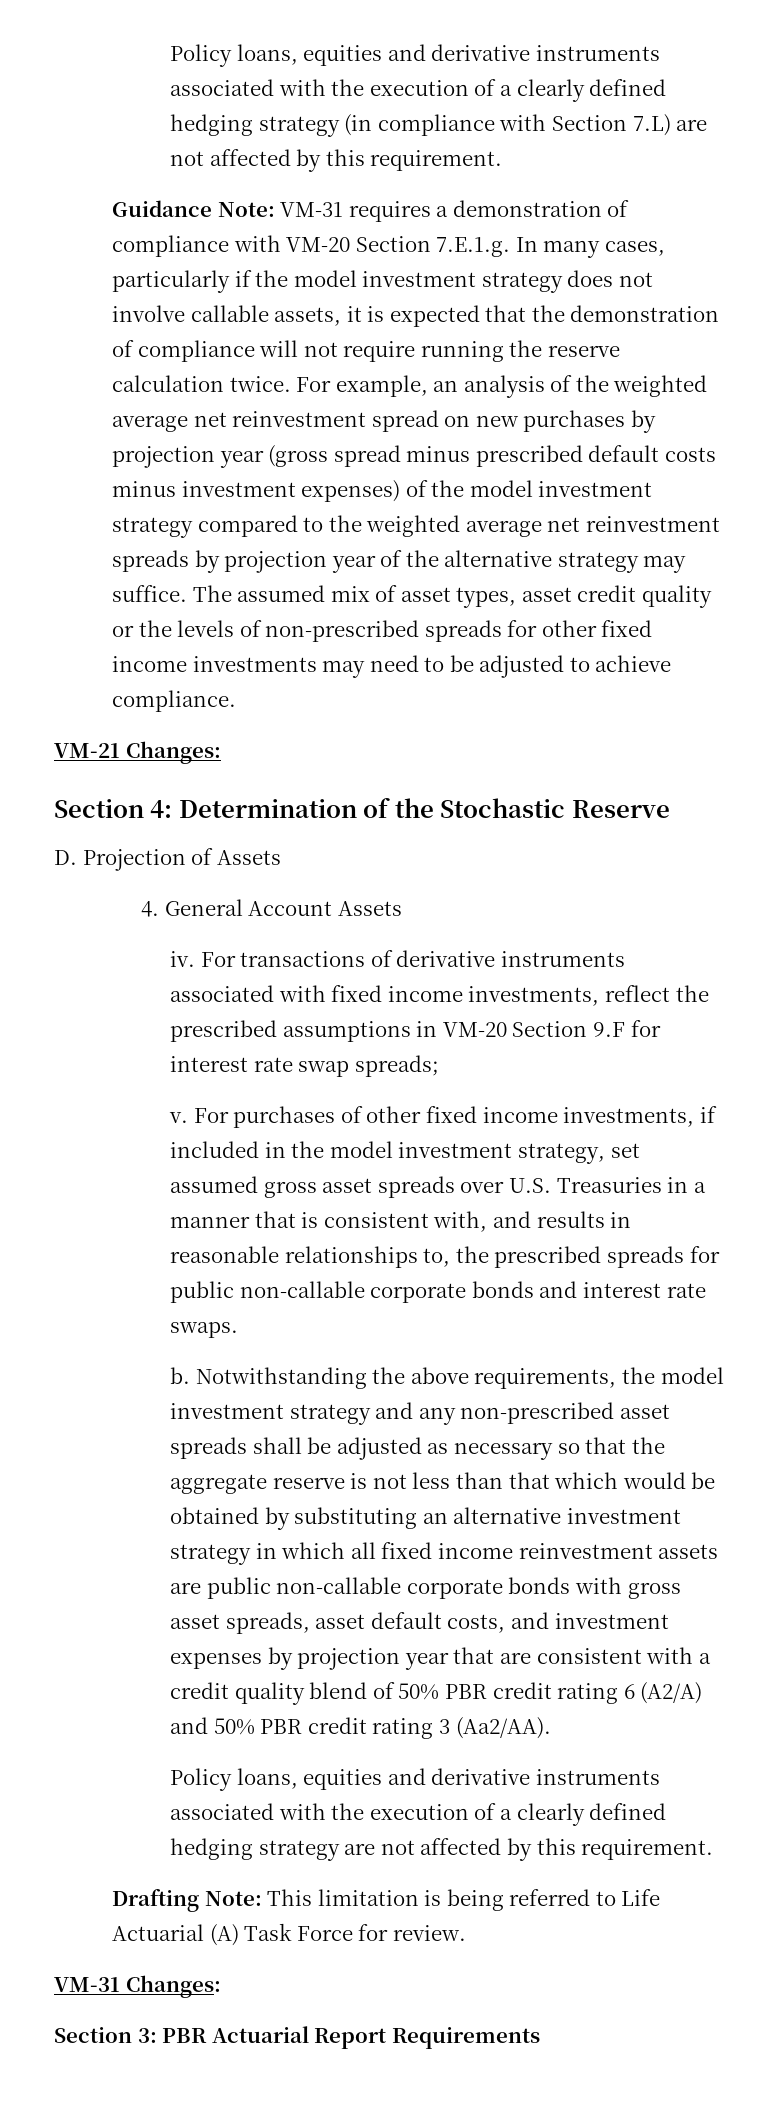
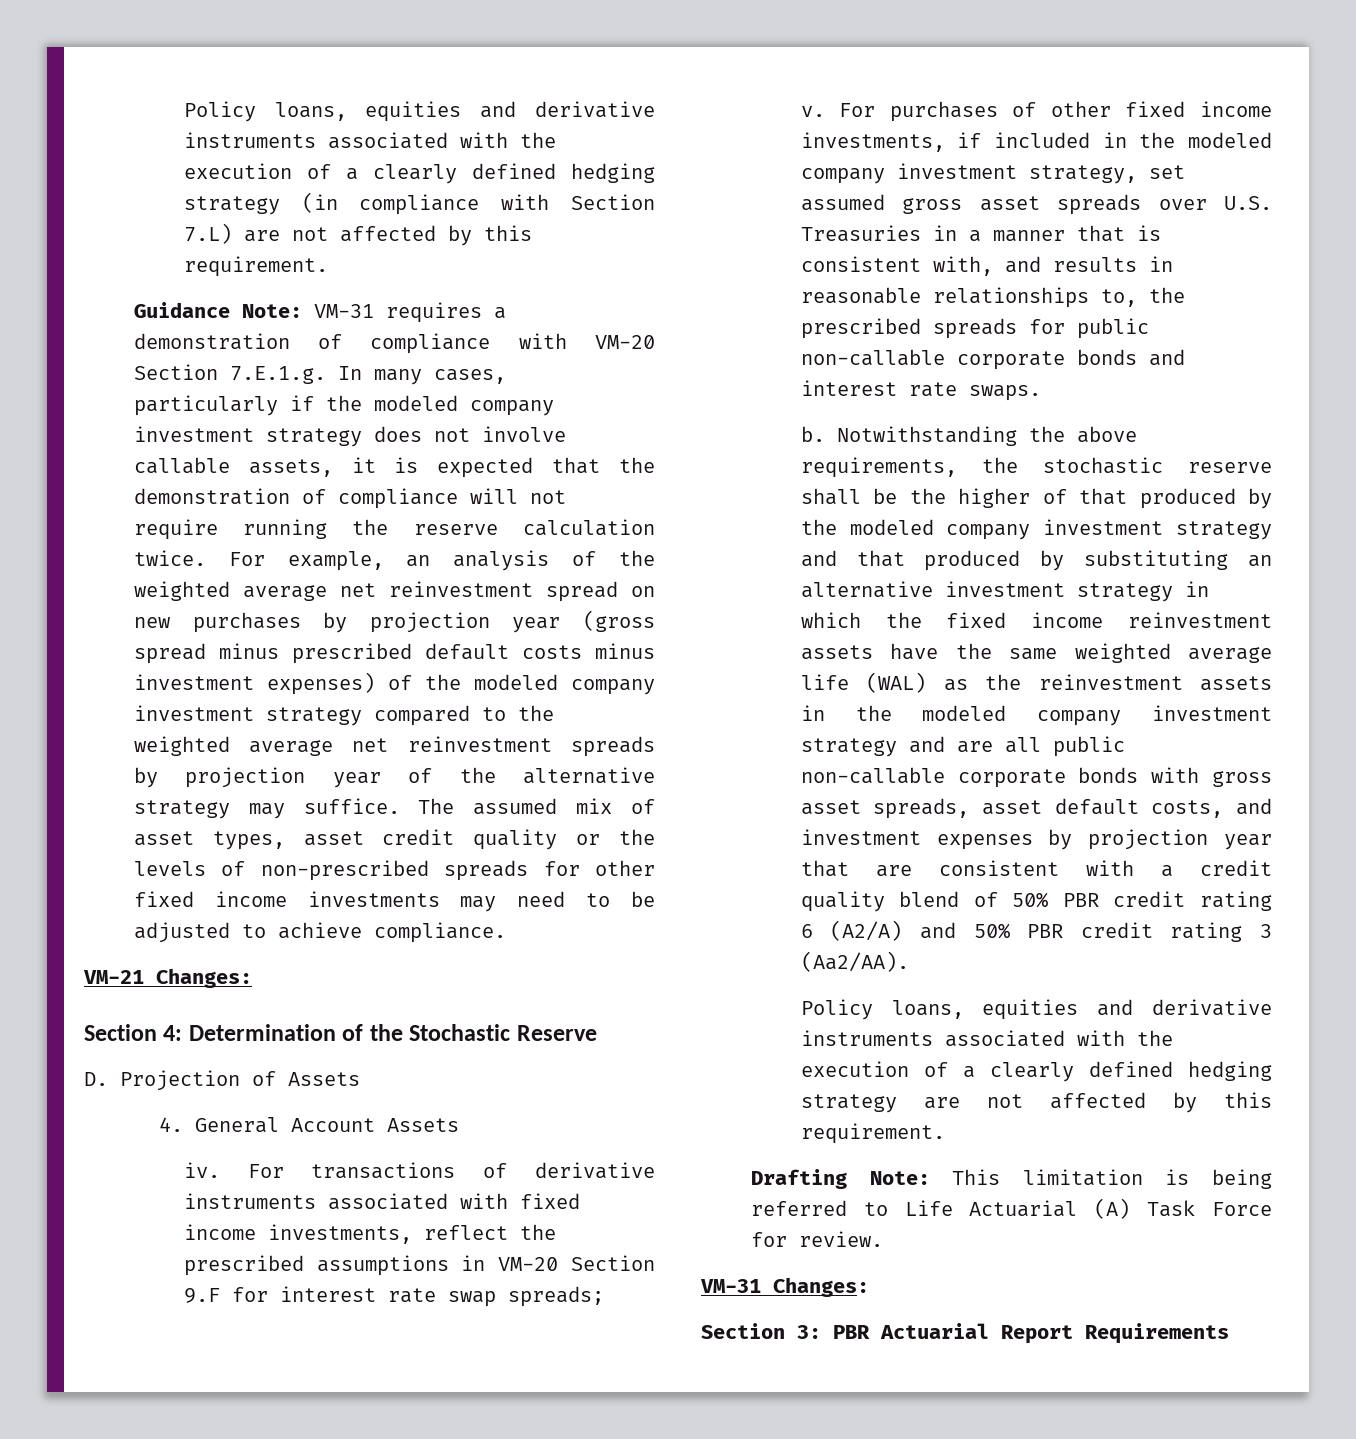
[293,270,357,287] model -> [373,395,554,416] modeled company
[469,480,533,497] model -> [473,674,655,695] modeled company
[329,1141,393,1158] model -> [1188,132,1272,148] [800,168,885,184] modeled company
[660,1367,724,1384] [170,1402,670,1425] [170,1437,665,1460] [170,1472,716,1494] [170,1507,260,1524] model investment strategy and any non-prescribed asset spreads shall be adjusted as necessary so that the aggregate reserve is not less than that which would be obtained -> [1042,457,1272,474] [800,488,1272,509] [800,519,1272,540] [800,550,1021,571] stochastic reserve shall be the higher of that produced by the modeled company investment strategy and that produced
[350,1542,376,1559] all -> [885,612,922,628] the
[170,1582,202,1594] are -> [890,643,1272,663] [800,672,1272,693] [800,705,1272,726] [800,736,1041,757] have the same weighted average life (WAL) as the reinvestment assets in the modeled company investment strategy and are all

